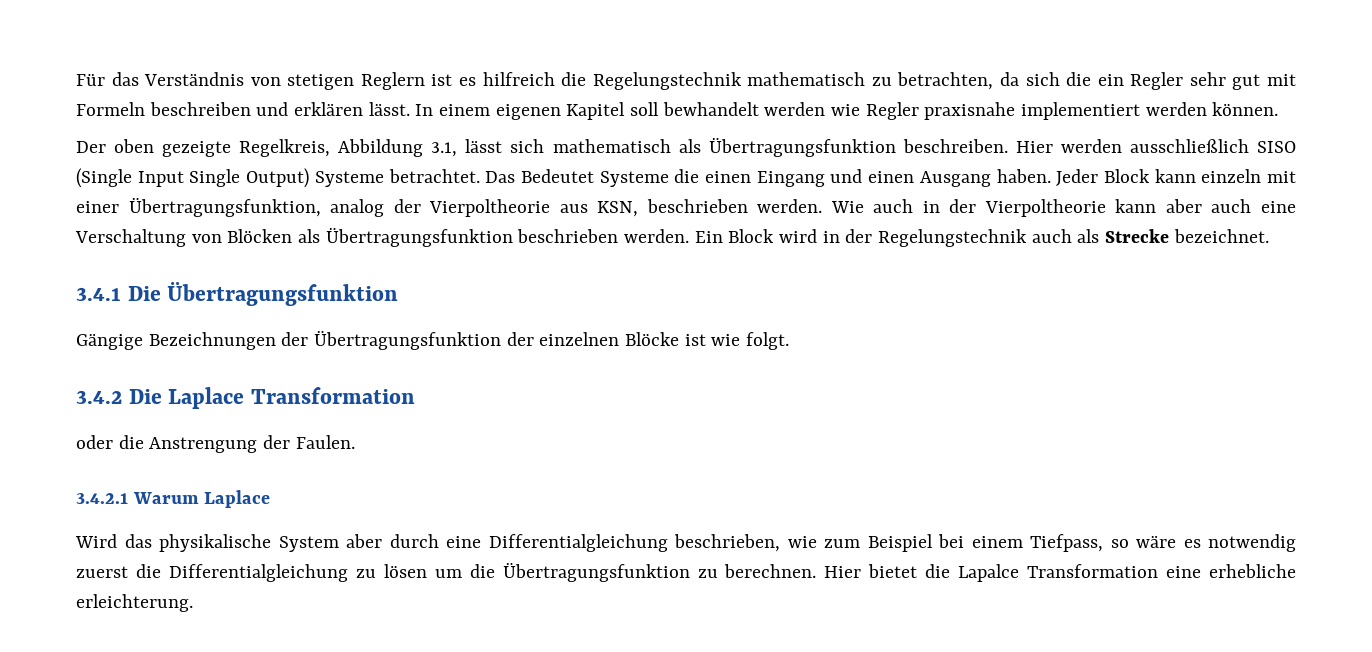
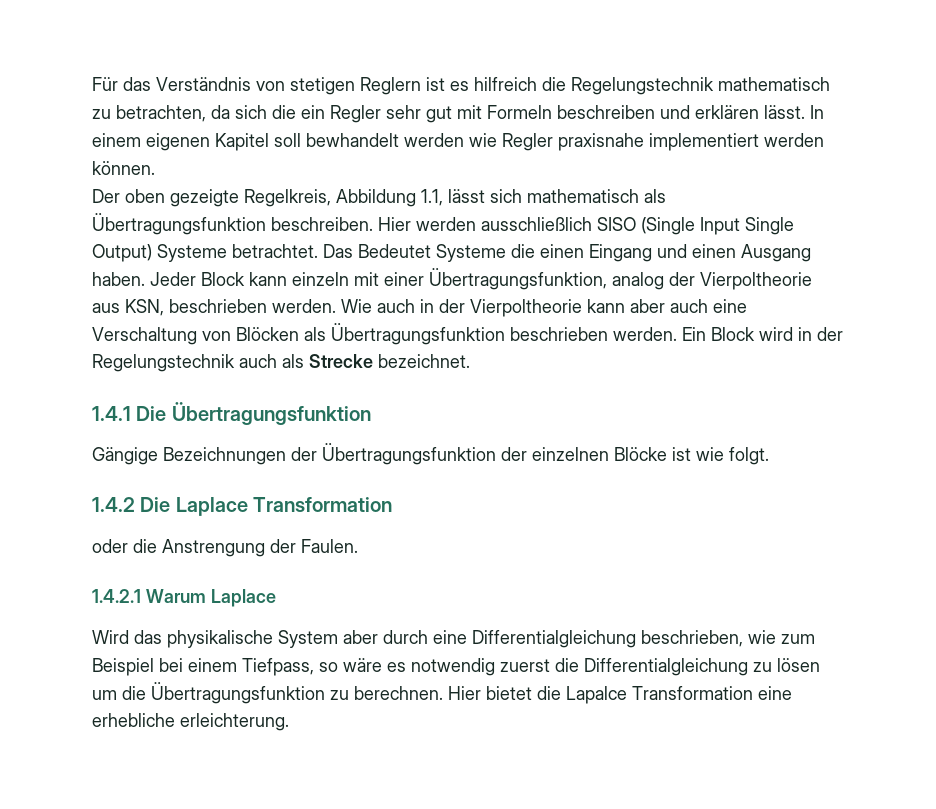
[431,142,458,157] 3.1, -> [421,189,443,206] 1.1,
[76,287,121,301] 3.4.1 -> [92,406,131,421] 1.4.1
[76,390,122,404] 3.4.2 -> [92,497,135,512] 1.4.2
[76,493,128,504] 3.4.2.1 -> [92,589,141,603] 1.4.2.1

